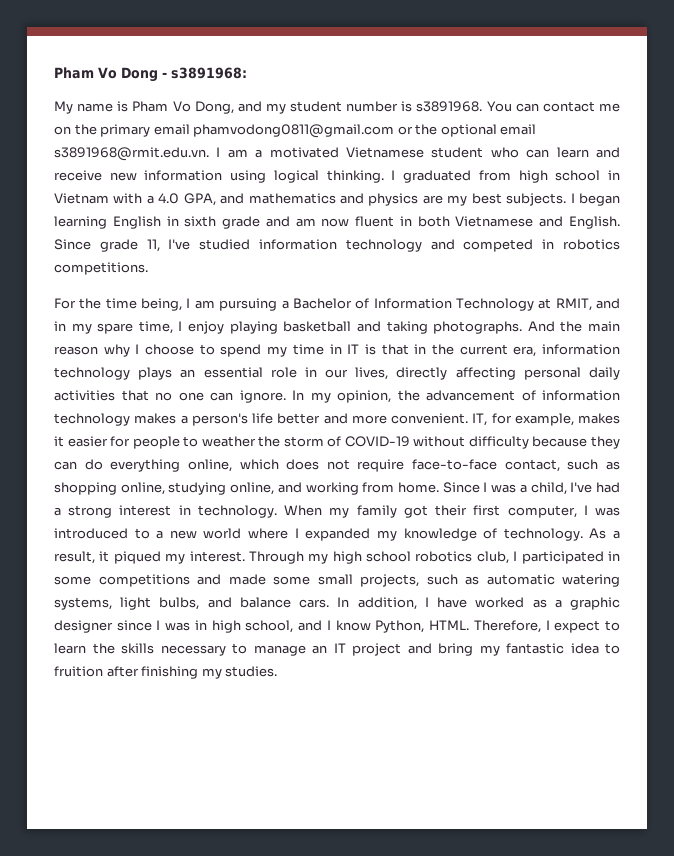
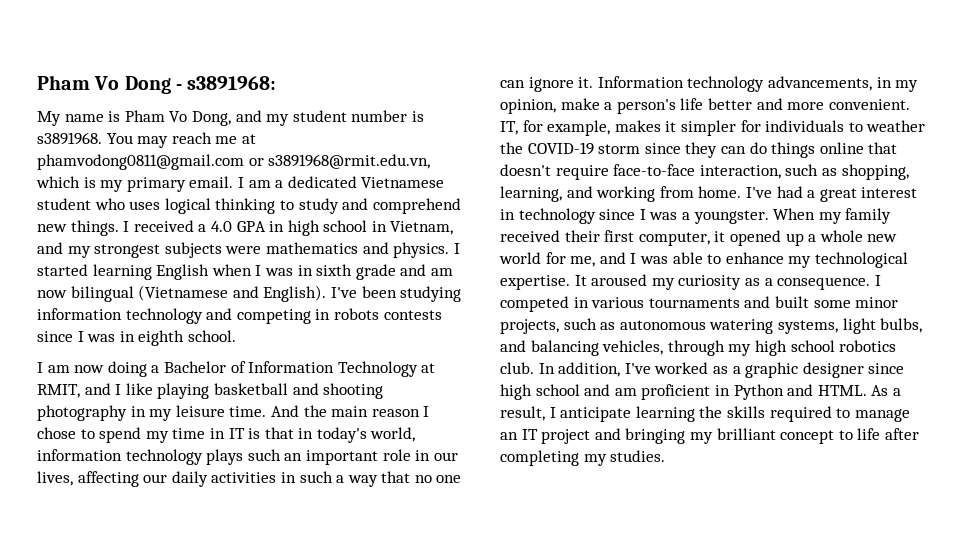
[515,101,620,112] [54,124,537,138] [54,147,209,161] can contact me on the primary email phamvodong0811@gmail.com or the optional email s3891968@rmit.edu.vn. -> [137,132,256,148] [37,154,431,170] [36,176,234,192] may reach me at phamvodong0811@gmail.com or s3891968@rmit.edu.vn, which is my primary email.
[269,147,339,158] motivated -> [287,176,357,188] dedicated
[526,147,620,158] [54,170,621,183] [54,193,621,206] [54,216,161,229] can learn and receive new information using logical thinking. I graduated from high school in Vietnam with a 4.0 GPA, and mathematics and physics are my best subjects. I began learning English -> [129,198,461,214] [37,220,454,236] [37,242,460,258] [37,264,293,280] uses logical thinking to study and comprehend new things. I received a 4.0 GPA in high school in Vietnam, and my strongest subjects were mathematics and physics. I started learning English when I was
[355,216,620,229] [54,239,620,252] [54,262,148,275] [54,298,278,311] fluent in both Vietnamese and English. Since grade 11, I've studied information technology and competed in robotics competitions. // For the time being, I am pursuing -> [70,285,462,302] [37,308,442,324] [37,330,236,346] [37,361,147,377] bilingual (Vietnamese and English). I've been studying information technology and competing in robots contests since I was in eighth school. // I am now doing
[54,321,523,334] in my spare time, I enjoy playing basketball and taking photographs. -> [115,383,384,399] [37,405,267,421] I like playing basketball and shooting photography in my leisure time.
[103,344,195,357] why I choose -> [423,406,430,417] [37,427,76,439] I chose
[431,344,620,357] [54,367,620,380] [54,390,620,403] [54,413,177,426] the current era, information technology plays an essential role in our lives, directly affecting personal daily activities that no one can ignore. In my opinion, the advancement of information technology makes -> [316,427,416,443] [37,449,458,465] [37,471,462,487] [500,76,919,92] [500,98,600,114] today's world, information technology plays such an important role in our lives, affecting our daily activities in such a way that no one can ignore it. Information technology advancements, in my opinion, make
[67,436,621,449] [54,459,350,472] easier for people to weather the storm of COVID-19 without difficulty because they can do everything online, which does not -> [680,120,926,136] [500,142,898,158] [500,164,551,176] simpler for individuals to weather the COVID-19 storm since they can do things online that doesn't
[504,459,620,472] [54,482,620,495] [54,505,277,518] contact, such as shopping online, studying online, and working from home. Since I was a child, I've had a strong interest in technology. -> [699,164,909,180] [500,186,918,202] [500,208,769,224] interaction, such as shopping, learning, and working from home. I've had a great interest in technology since I was a youngster.
[403,505,428,518] got -> [500,230,560,242] received
[583,505,620,516] [54,528,621,541] [54,551,620,564] [54,574,353,587] I was introduced to a new world where I expanded my knowledge of technology. As a result, it piqued my interest. Through my high school robotics club, I participated in some competitions and made some small -> [714,230,898,246] [499,252,908,268] [500,274,881,290] [500,296,899,312] it opened up a whole new world for me, and I was able to enhance my technological expertise. It aroused my curiosity as a consequence. I competed in various tournaments and built some minor
[486,574,555,585] automatic -> [619,320,706,330] autonomous
[239,597,468,610] balance cars. In addition, I have -> [530,340,897,356] [500,362,651,377] balancing vehicles, through my high school robotics club. In addition, I've
[156,620,621,633] [54,643,86,654] I was in high school, and I know Python, HTML. Therefore, I expect to learn -> [500,384,901,400] [500,406,695,422] high school and am proficient in Python and HTML. As a result, I anticipate learning
[160,645,226,656] necessary -> [769,406,832,422] required
[438,643,620,656] [54,666,199,679] bring my fantastic idea to fruition after finishing -> [625,428,919,444] [500,450,579,466] bringing my brilliant concept to life after completing

